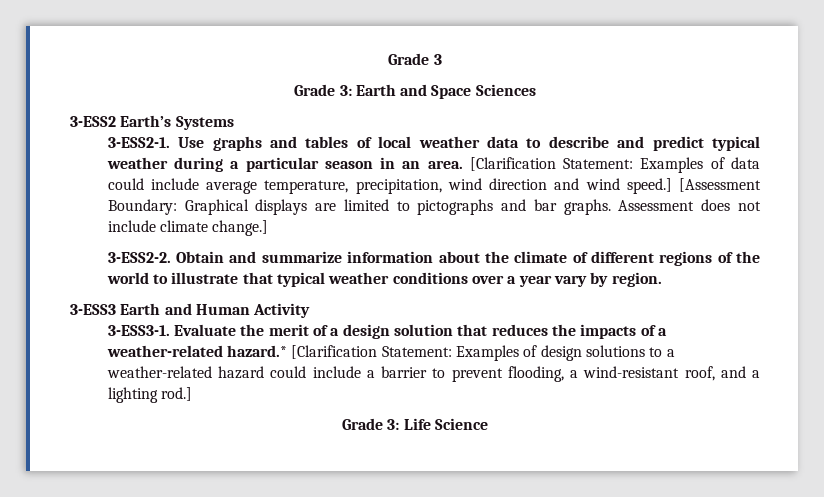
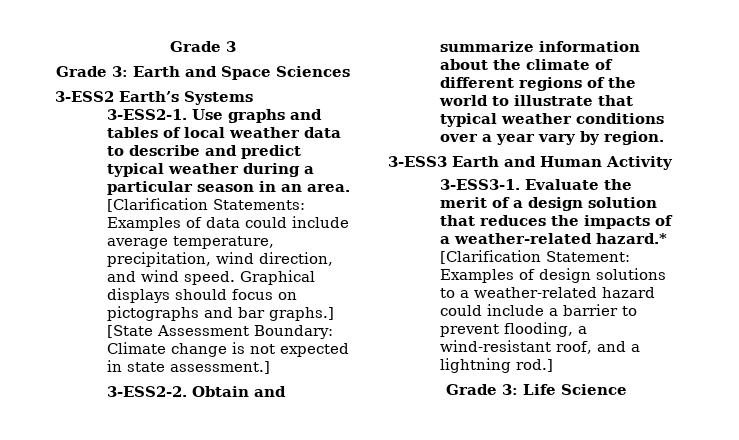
[563,158,634,169] Statement: -> [213,199,306,210] Statements:
[489,178,548,190] direction -> [259,252,334,266] direction,
[626,178,761,194] [107,199,761,215] [107,220,269,236] speed.] [Assessment Boundary: Graphical displays are limited to pictographs and bar graphs. Assessment does not include climate change.] -> [184,270,316,285] [107,288,298,303] [107,306,335,321] [107,325,334,339] [107,342,350,357] [107,360,271,374] speed. Graphical displays should focus on pictographs and bar graphs.] [State Assessment Boundary: Climate change is not expected in state assessment.]
[107,387,158,403] lighting -> [440,358,512,373] lightning

